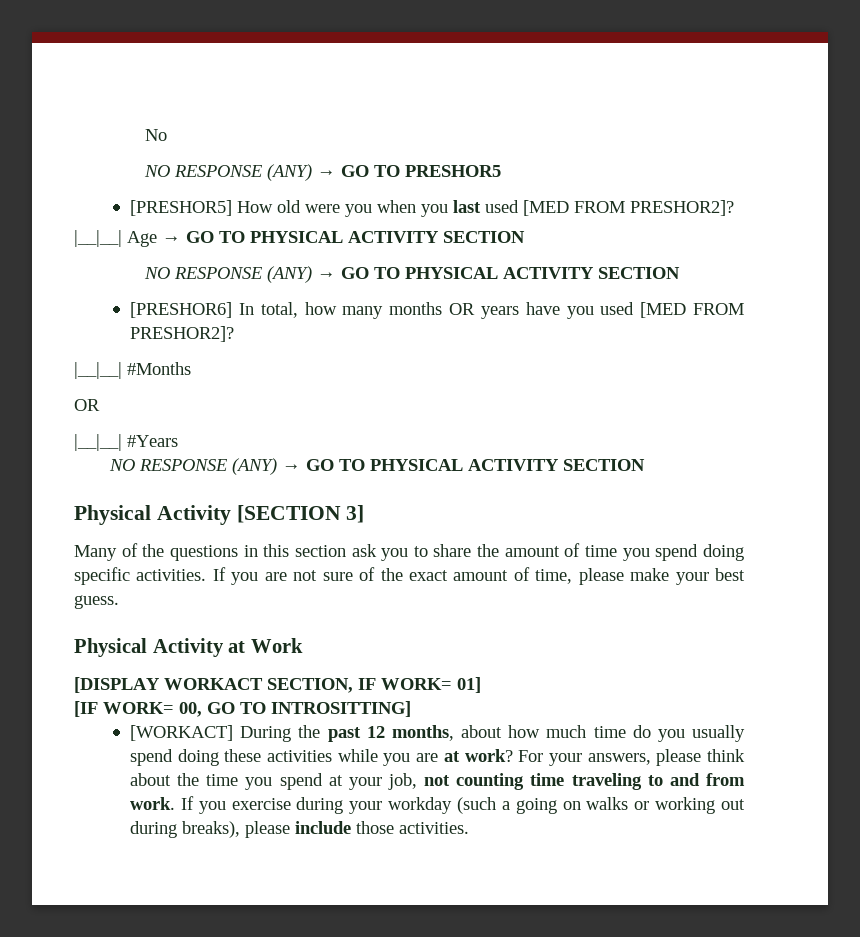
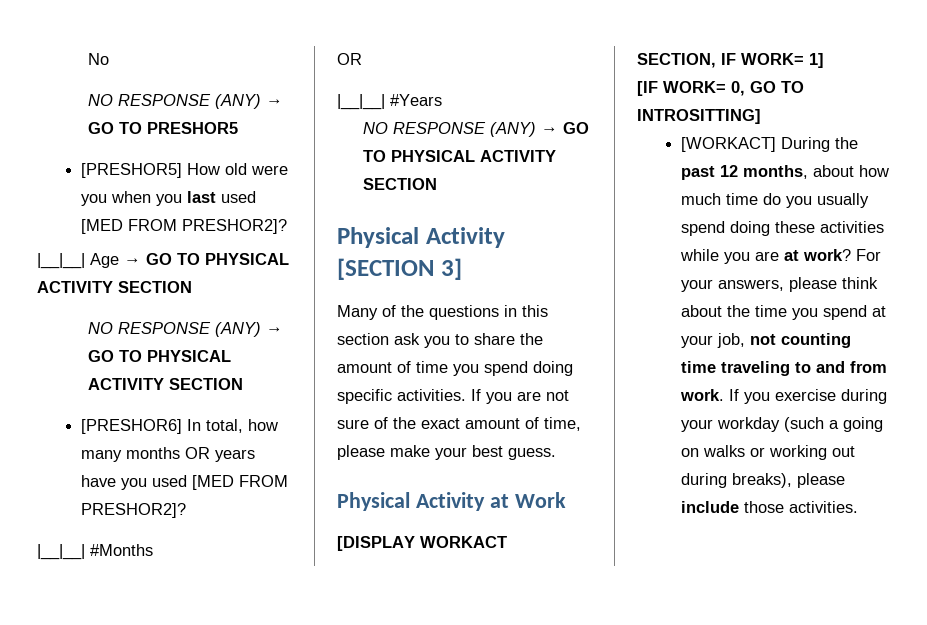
[457,677,481,693] 01] -> [809,53,824,68] 1]
[179,702,202,717] 00, -> [731,81,745,96] 0,

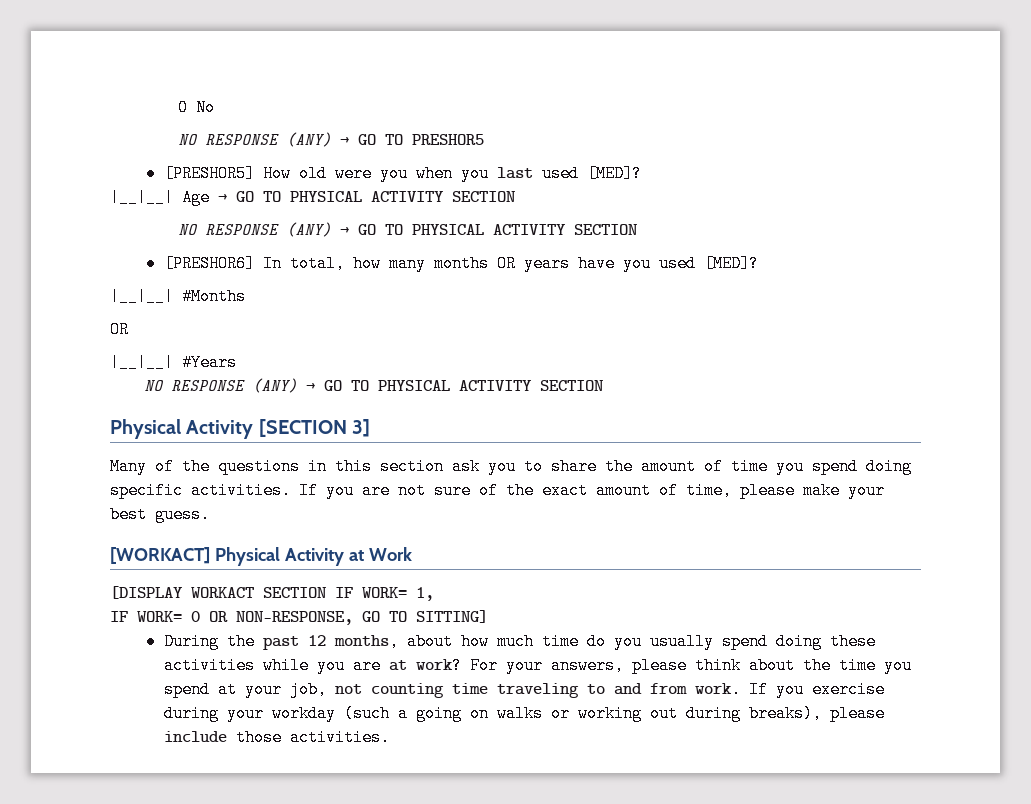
(88, 59) none -> [177,99,188,116] 0
[80,219,287,234] [MED FROM PRESHOR2]? -> [586,165,642,182] [MED]?
[191,475,288,490] [80,503,186,518] [MED FROM PRESHOR2]? -> [703,255,759,272] [MED]?
(556, 454) none -> [110,547,210,564] [WORKACT]
[637,53,824,68] [637,81,804,96] [637,109,761,124] [680,137,776,152] SECTION, IF WORK= 1] // [IF WORK= 0, GO TO INTROSITTING] // [WORKACT] -> [263,587,434,601] [110,610,488,625] SECTION IF WORK= 1, // IF WORK= 0 OR NON-RESPONSE, GO TO SITTING] //

